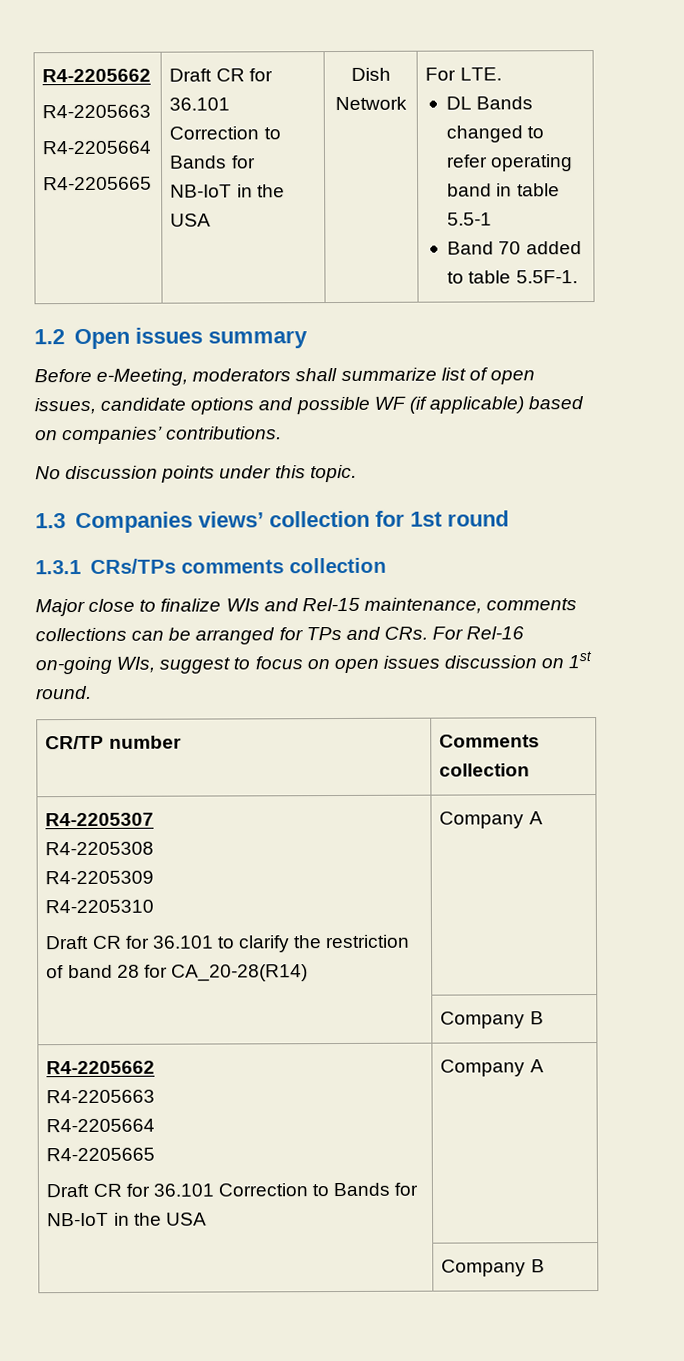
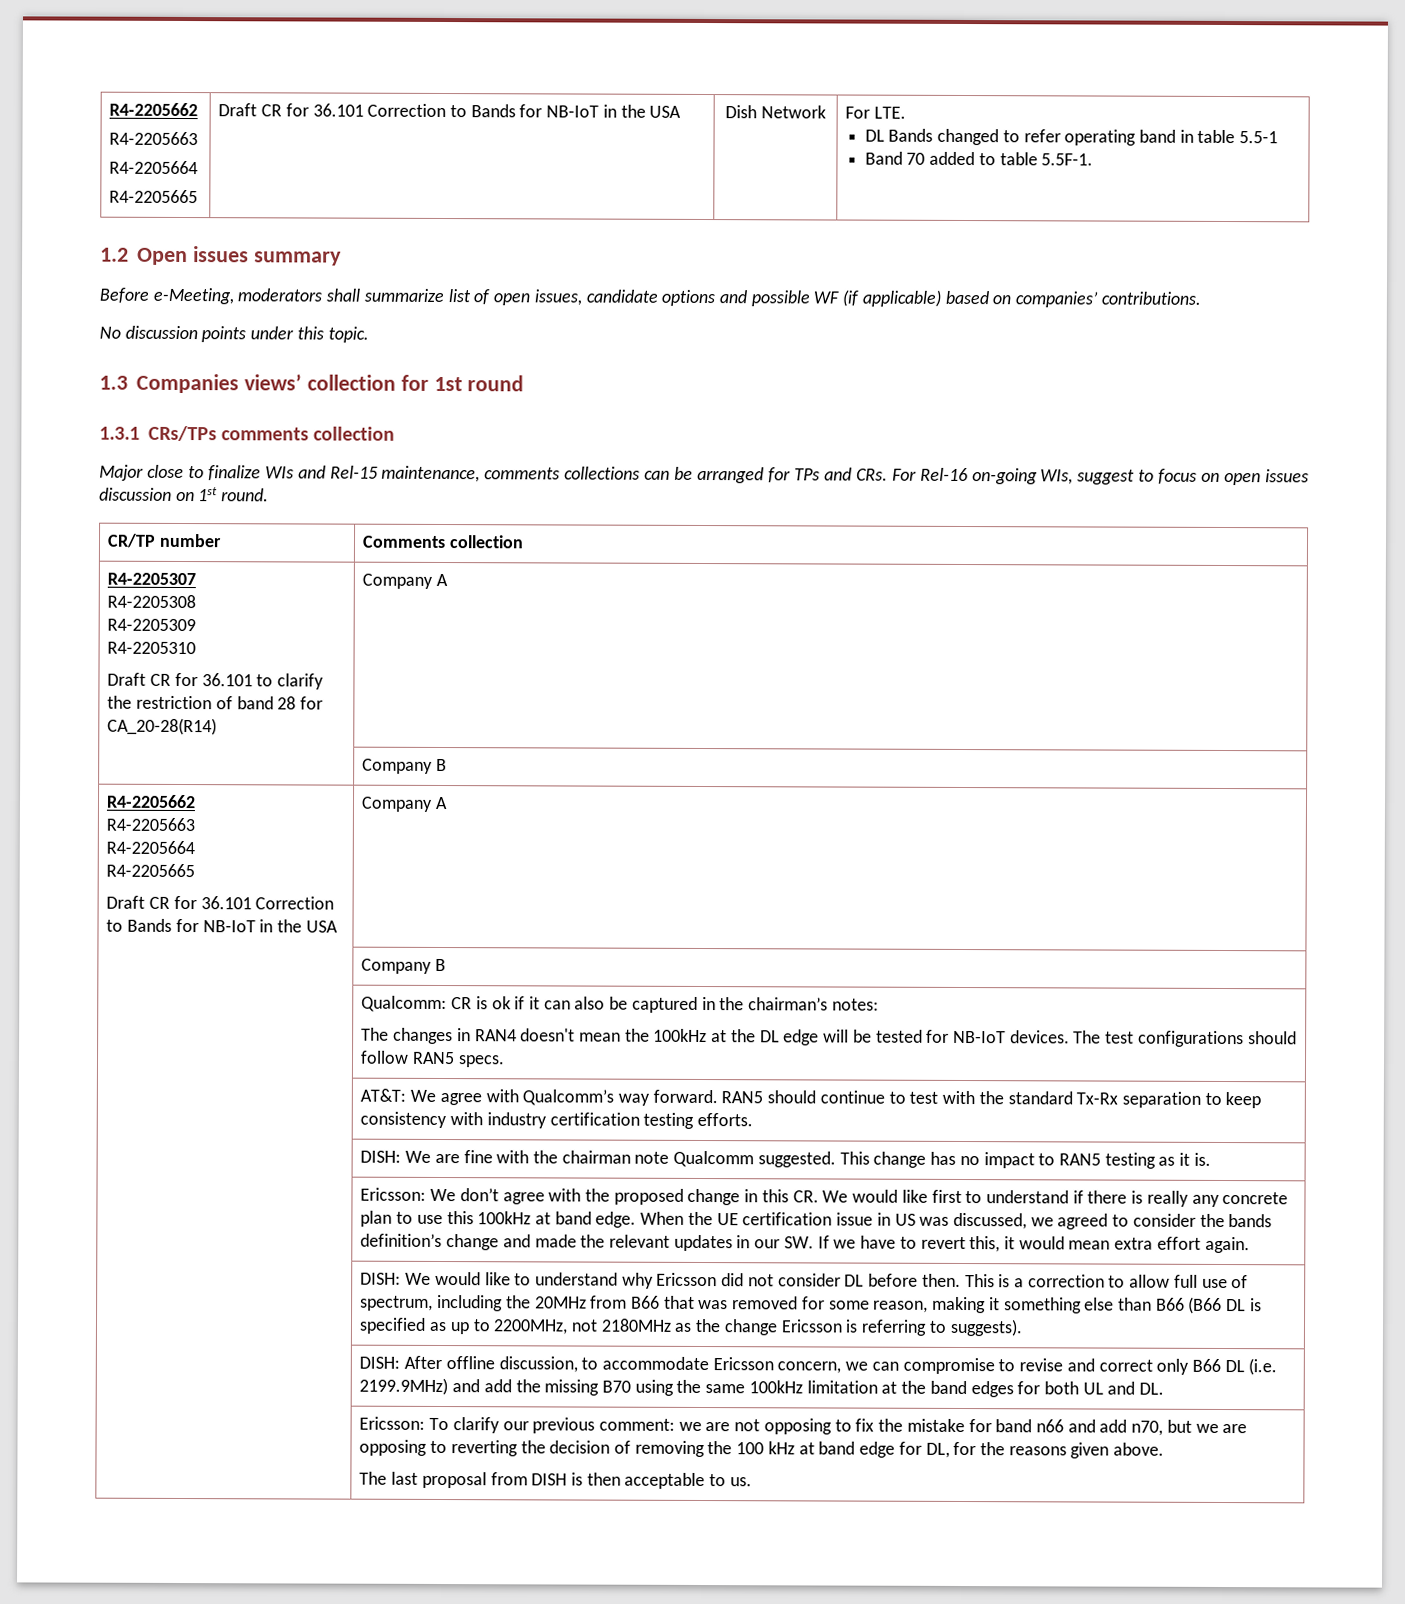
(545, 1266) none -> [361,995,879,1013] [361,1027,1297,1048] [360,1050,505,1068] [360,1088,1262,1109] [360,1111,753,1129] [360,1150,1211,1169] [360,1187,1289,1207] [360,1210,1273,1230] [360,1233,1250,1254] [360,1271,1249,1289] [360,1294,1262,1314] [359,1317,1023,1337] [359,1355,1278,1376] [359,1377,1165,1398] [359,1416,1248,1436] [359,1439,1165,1459] [359,1471,752,1490] // | Qualcomm: CR is ok if it can also be captured in the chairman’s notes: // The changes in RAN4 doesn't mean the 100kHz at the DL edge will be tested for NB-IoT devices. The test configurations should follow RAN5 specs. // | AT&T: We agree with Qualcomm’s way forward. RAN5 should continue to test with the standard Tx-Rx separation to keep consistency with industry certification testing efforts. // | DISH: We are fine with the chairman note Qualcomm suggested. This change has no impact to RAN5 testing as it is. // | Ericsson: We don’t agree with the proposed change in this CR. We would like first to understand if there is really any concrete plan to use this 100kHz at band edge. When the UE certification issue in US was discussed, we agreed to consider the bands definition’s change and made the relevant updates in our SW. If we have to revert this, it would mean extra effort again. // | DISH: We would like to understand why Ericsson did not consider DL before then. This is a correction to allow full use of spectrum, including the 20MHz from B66 that was removed for some reason, making it something else than B66 (B66 DL is specified as up to 2200MHz, not 2180MHz as the change Ericsson is referring to suggests). // | DISH: After offline discussion, to accommodate Ericsson concern, we can compromise to revise and correct only B66 DL (i.e. 2199.9MHz) and add the missing B70 using the same 100kHz limitation at the band edges for both UL and DL. // | Ericsson: To clarify our previous comment: we are not opposing to fix the mistake for band n66 and add n70, but we are opposing to reverting the decision of removing the 100 kHz at band edge for DL, for the reasons given above. // The last proposal from DISH is then acceptable to us.

